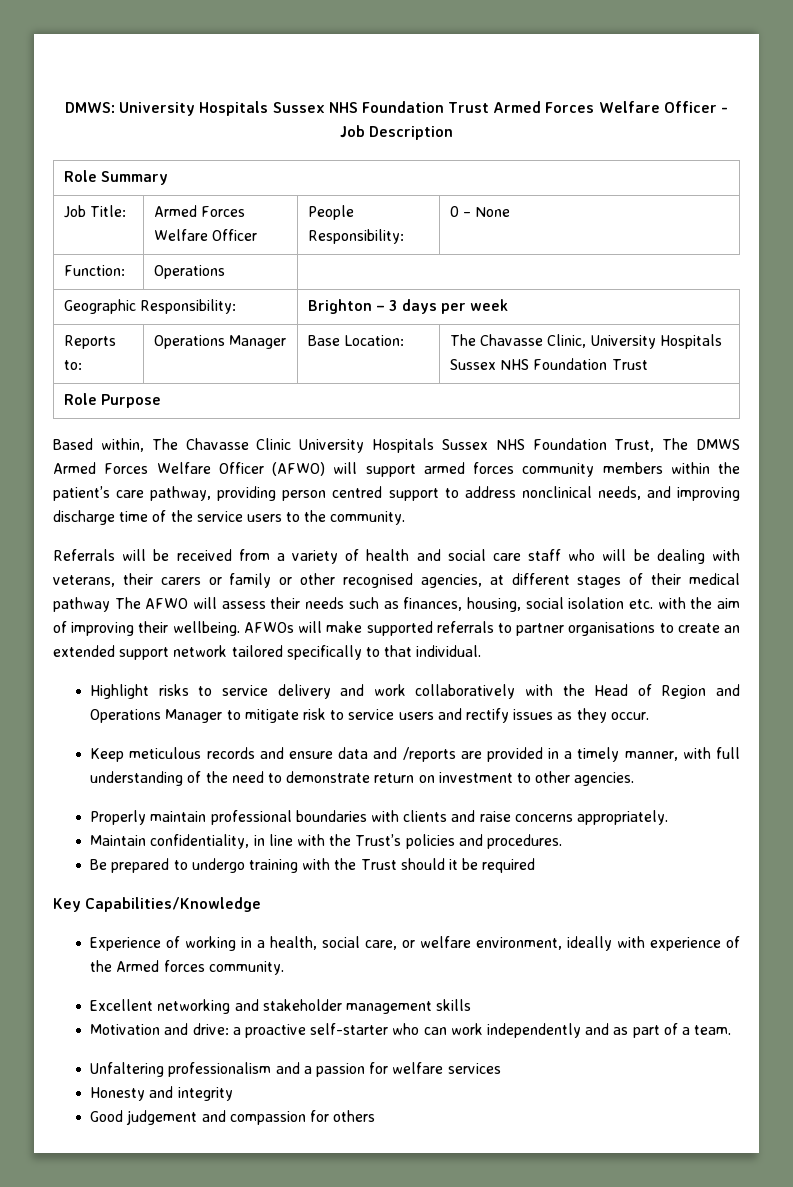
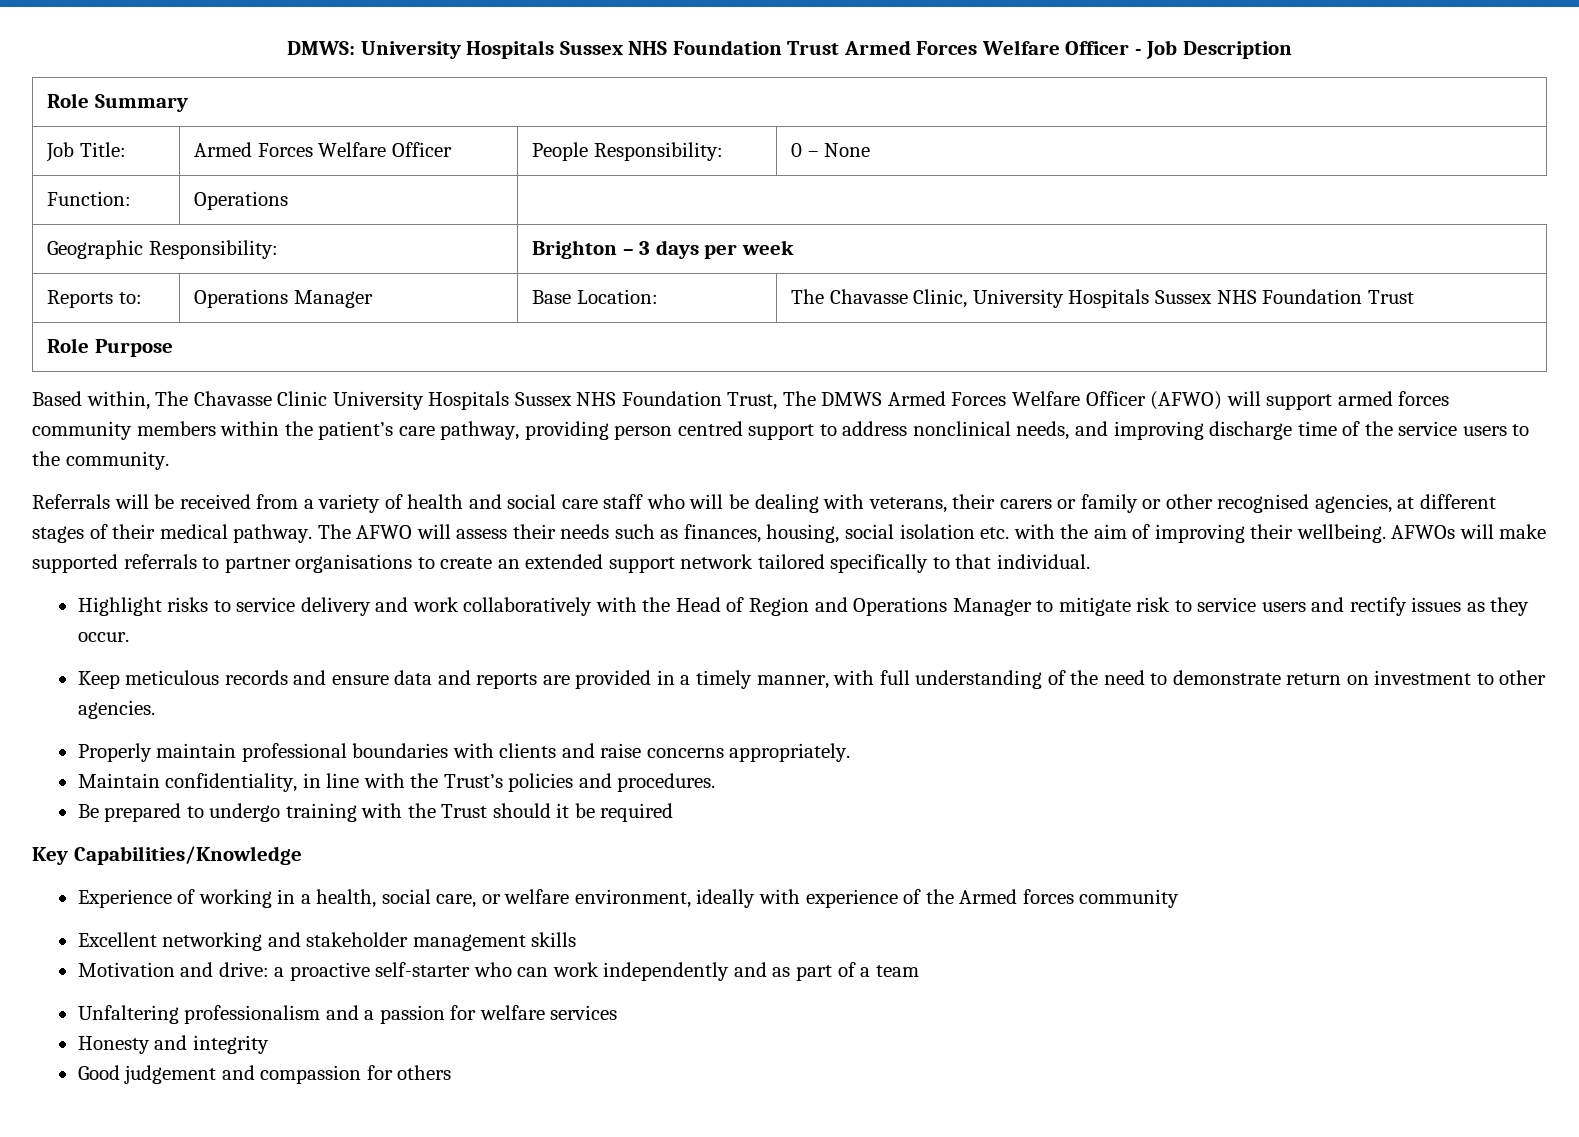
[53,597,110,612] pathway -> [233,524,313,543] pathway.
[402,747,456,762] /reports -> [476,673,538,689] reports
[208,961,284,975] community. -> [1079,889,1180,908] community
[694,1025,732,1035] team. -> [875,965,919,977] team

